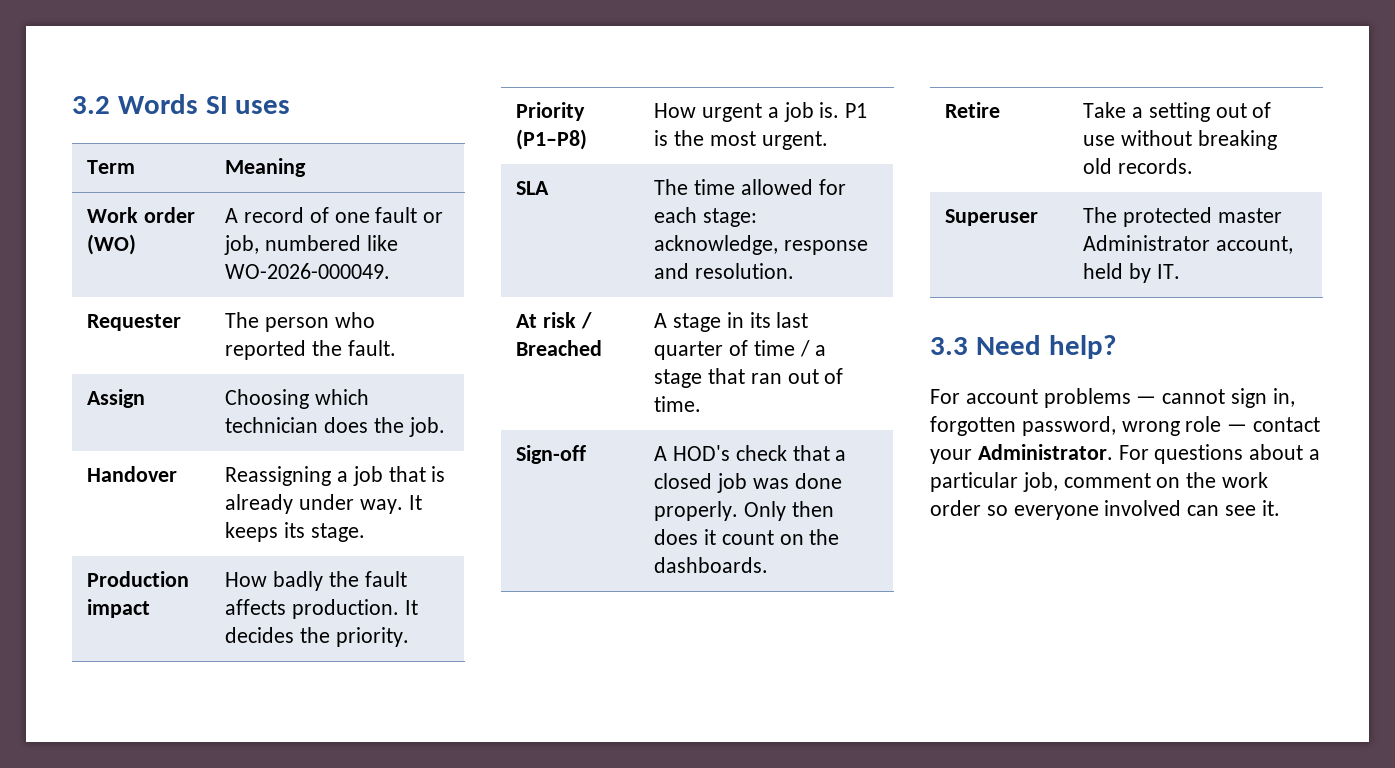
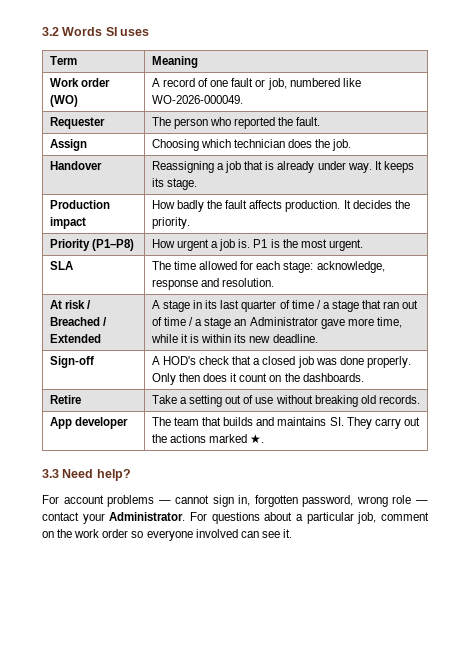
(603, 348) none -> [102,317,107,326] [49,334,101,343] / Extended
[654,396,702,412] time. -> [163,317,402,329] [150,334,318,343] time / a stage an Administrator gave more time, while it is within its new deadline.
[945,209,1039,226] [1083,207,1282,227] [1083,235,1293,254] [1083,263,1180,283] Superuser | The protected master Administrator account, held by IT. -> [49,417,128,429] [151,417,420,429] [151,434,265,444] App developer | The team that builds and maintains SI. They carry out the actions marked ★.

